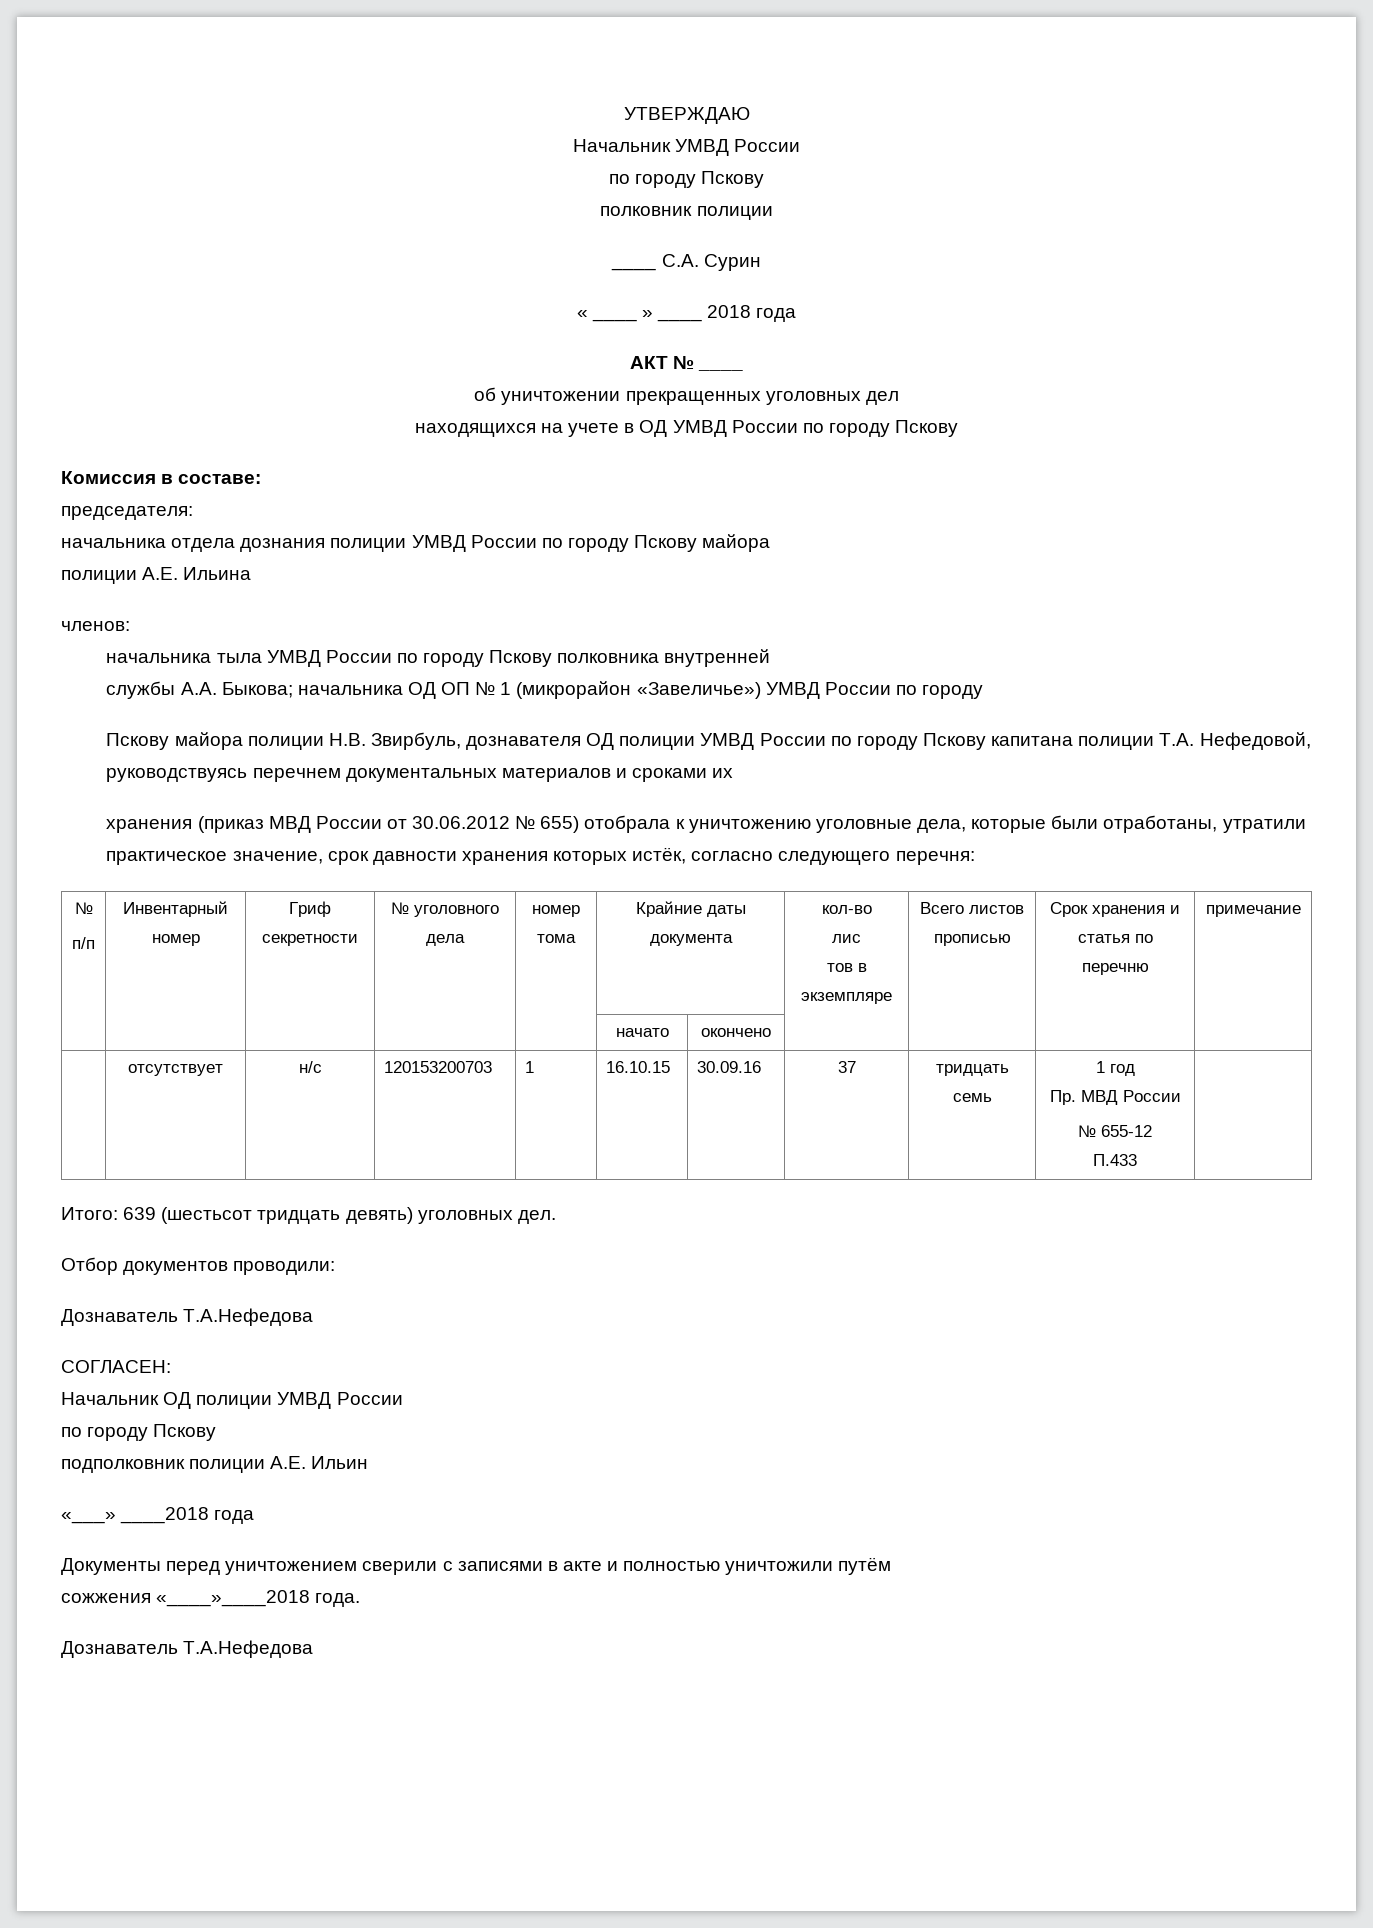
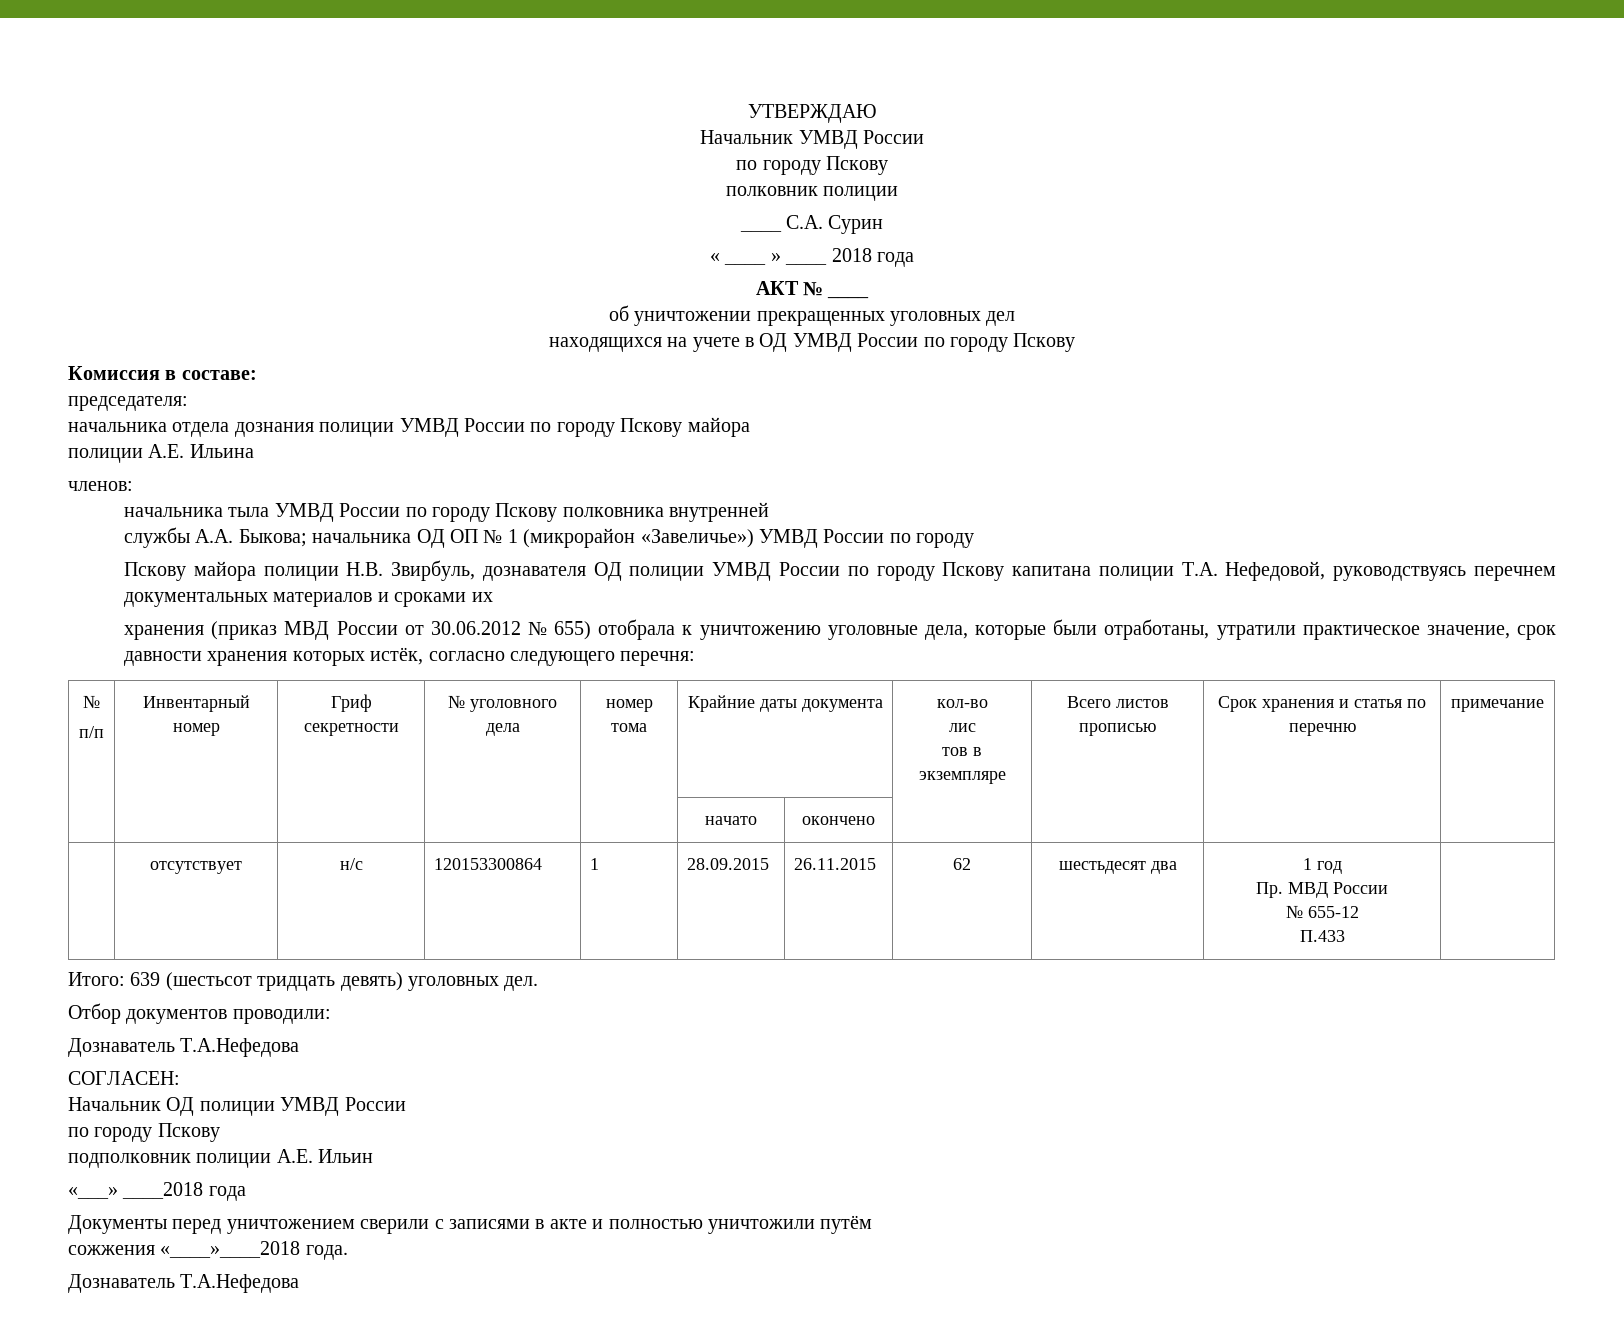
[384,1061,493,1073] [525,1061,535,1073] [606,1061,671,1073] [697,1061,762,1073] [837,1061,856,1073] [935,1064,1009,1076] [952,1093,992,1102] 120153200703 | 1 | 16.10.15 | 30.09.16 | 37 | тридцать семь -> [434,858,543,870] [590,858,600,870] [687,858,770,870] [794,858,877,870] [953,858,971,870] [1058,861,1177,874] 120153300864 | 1 | 28.09.2015 | 26.11.2015 | 62 | шестьдесят два

